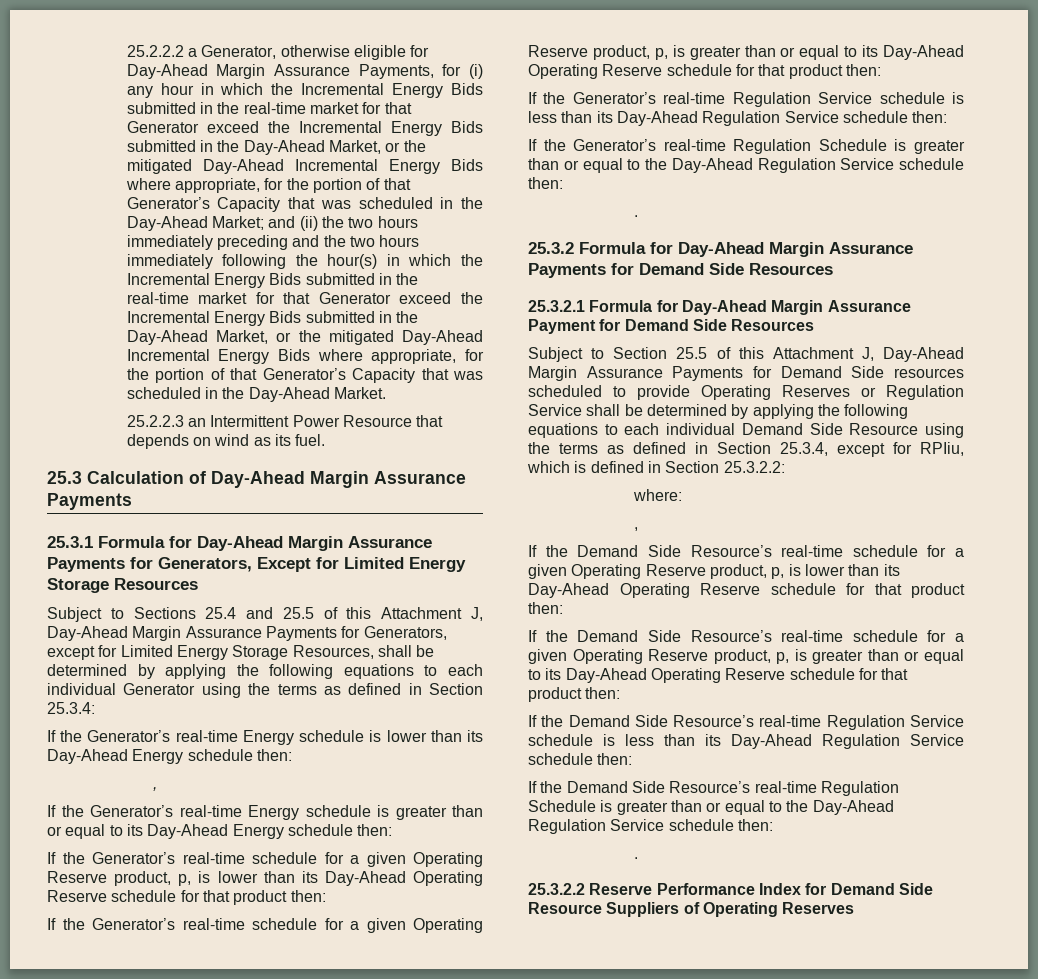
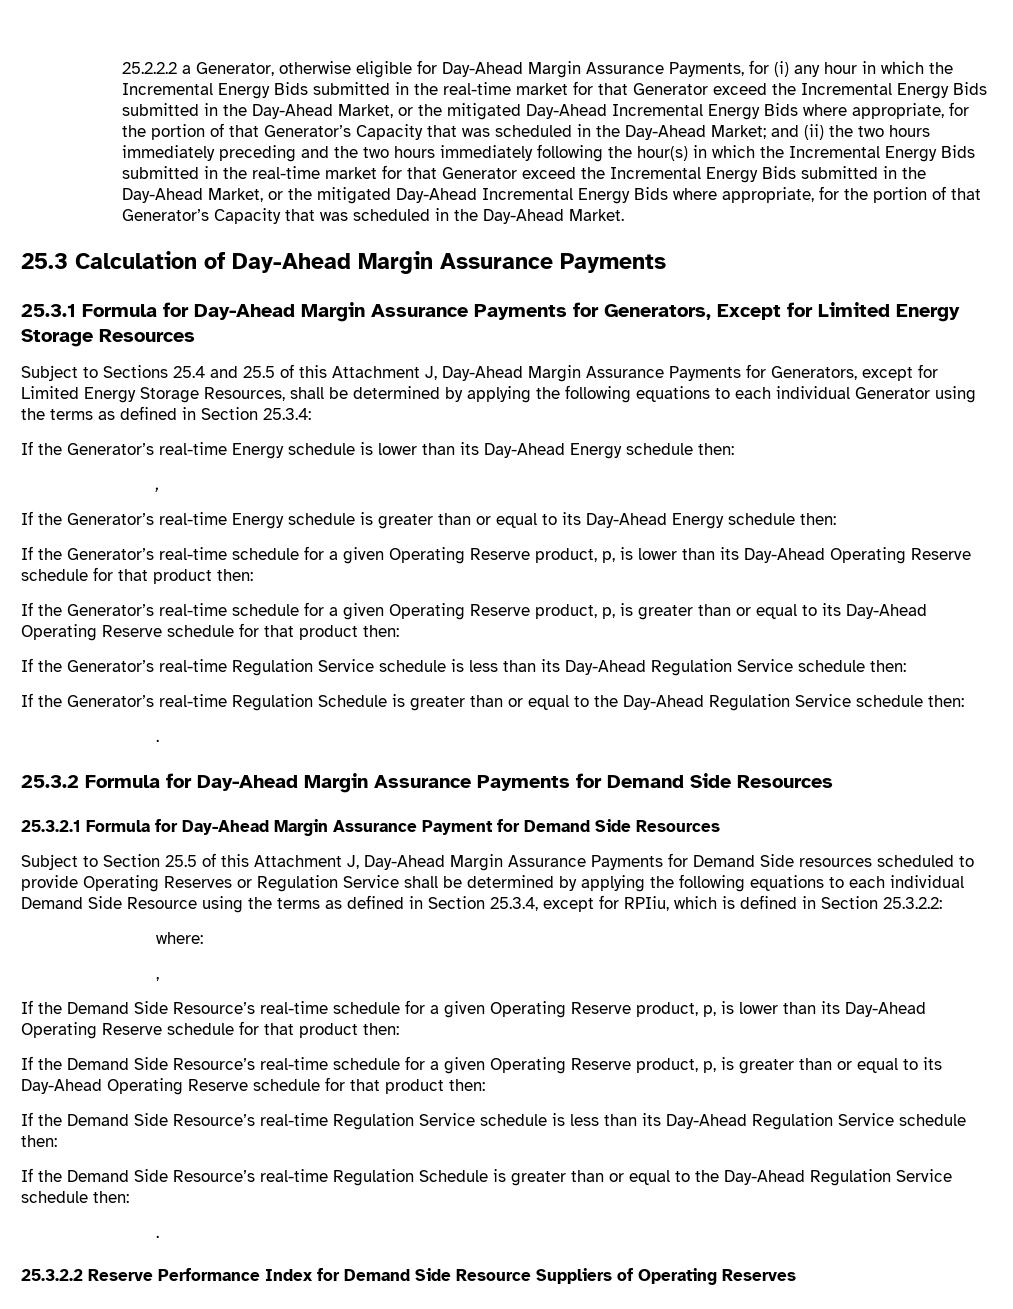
[126,415,444,427] [126,434,326,449] // 25.2.2.3 an Intermittent Power Resource that depends on wind as its fuel. -> (625, 215) none

